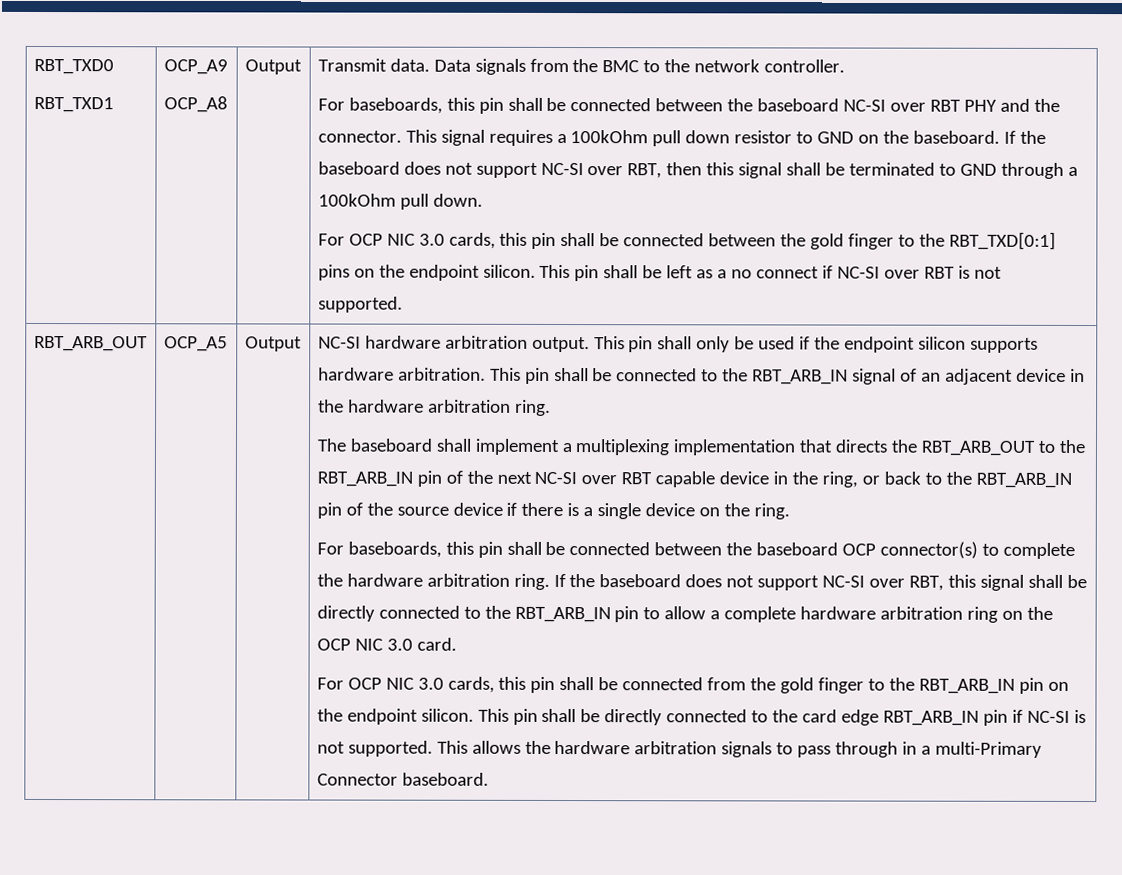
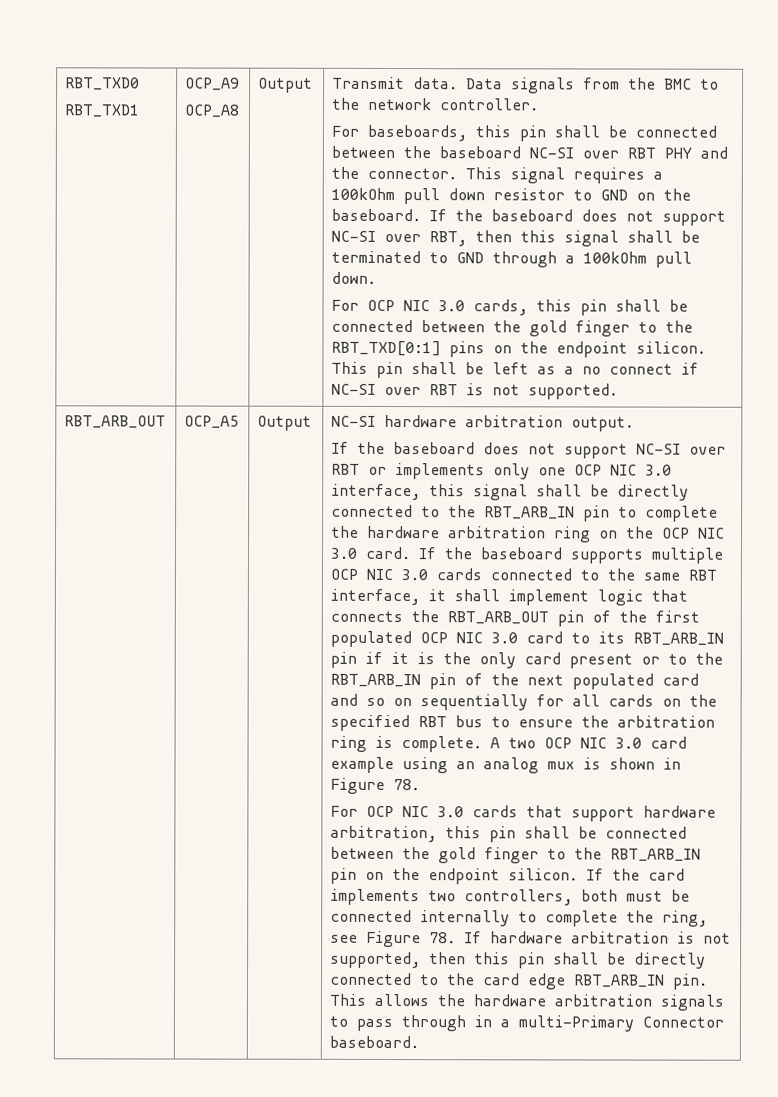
[593,336,1039,353] [317,367,1086,385] [317,399,551,416] [316,438,1086,456] [316,470,1073,488] [316,502,791,520] [316,541,1076,559] [316,573,945,591] This pin shall only be used if the endpoint silicon supports hardware arbitration. This pin shall be connected to the RBT_ARB_IN signal of an adjacent device in the hardware arbitration ring. // The baseboard shall implement a multiplexing implementation that directs the RBT_ARB_OUT to the RBT_ARB_IN pin of the next NC-SI over RBT capable device in the ring, or back to the RBT_ARB_IN pin of the source device if there is a single device on the ring. // For baseboards, this pin shall be connected between the baseboard OCP connector(s) to complete the hardware arbitration ring. If the baseboard does not support NC-SI over RBT, -> [331,441,727,459] [331,463,673,480] [331,483,422,501] // If the baseboard does not support NC-SI over RBT or implements only one OCP NIC 3.0 interface,
[664,606,797,623] allow a complete -> [645,505,719,522] [331,525,360,538] complete the
[316,676,747,693] // For OCP NIC 3.0 cards, this pin shall be connected from -> [418,547,725,564] [330,568,718,581] [330,588,689,606] [330,610,701,627] [330,630,725,648] [330,651,724,669] [330,673,700,690] [330,693,718,711] [330,714,716,732] [330,735,688,753] [330,756,682,774] [330,777,421,794] [330,805,717,822] [330,825,688,843] [330,846,395,860] If the baseboard supports multiple OCP NIC 3.0 cards connected to the same RBT interface, it shall implement logic that connects the RBT_ARB_OUT pin of the first populated OCP NIC 3.0 card to its RBT_ARB_IN pin if it is the only card present or to the RBT_ARB_IN pin of the next populated card and so on sequentially for all cards on the specified RBT bus to ensure the arbitration ring is complete. A two OCP NIC 3.0 card example using an analog mux is shown in Figure 78. // For OCP NIC 3.0 cards that support hardware arbitration, this pin shall be connected between
[477,708,509,722] This -> [586,868,686,881] [330,888,691,906] [330,909,709,927] [330,930,732,948] [330,951,511,969] If the card implements two controllers, both must be connected internally to complete the ring, see Figure 78. If hardware arbitration is not supported, then this
[983,709,1087,726] [316,740,433,757] pin if NC-SI is not supported. -> [672,973,709,990] pin.

